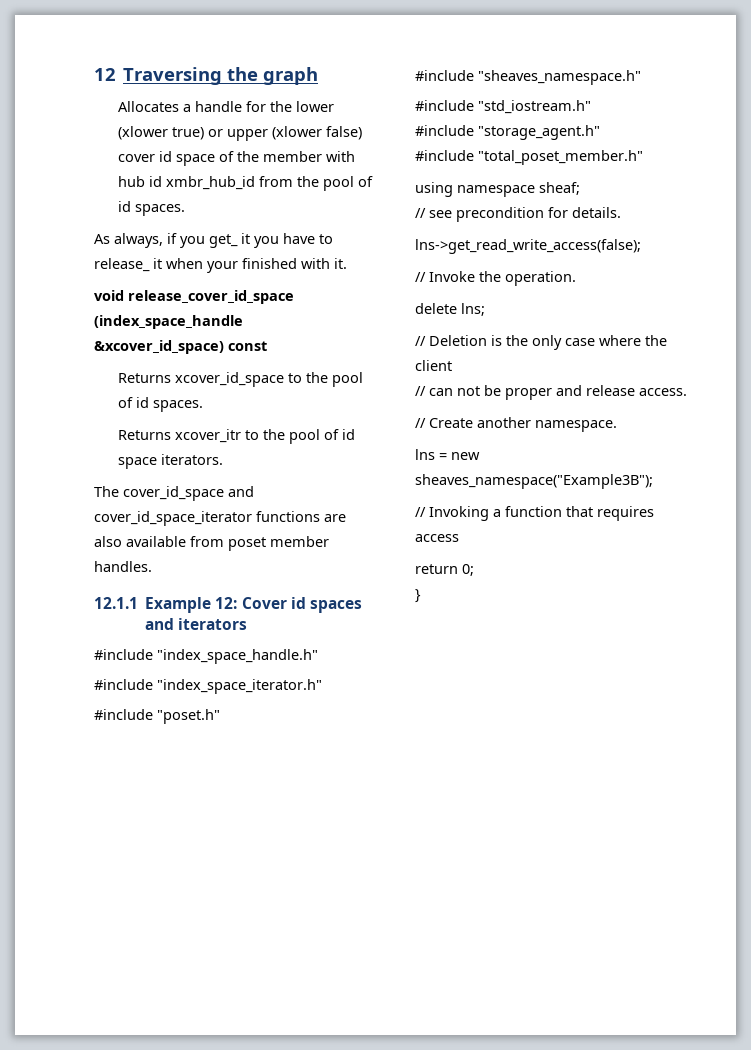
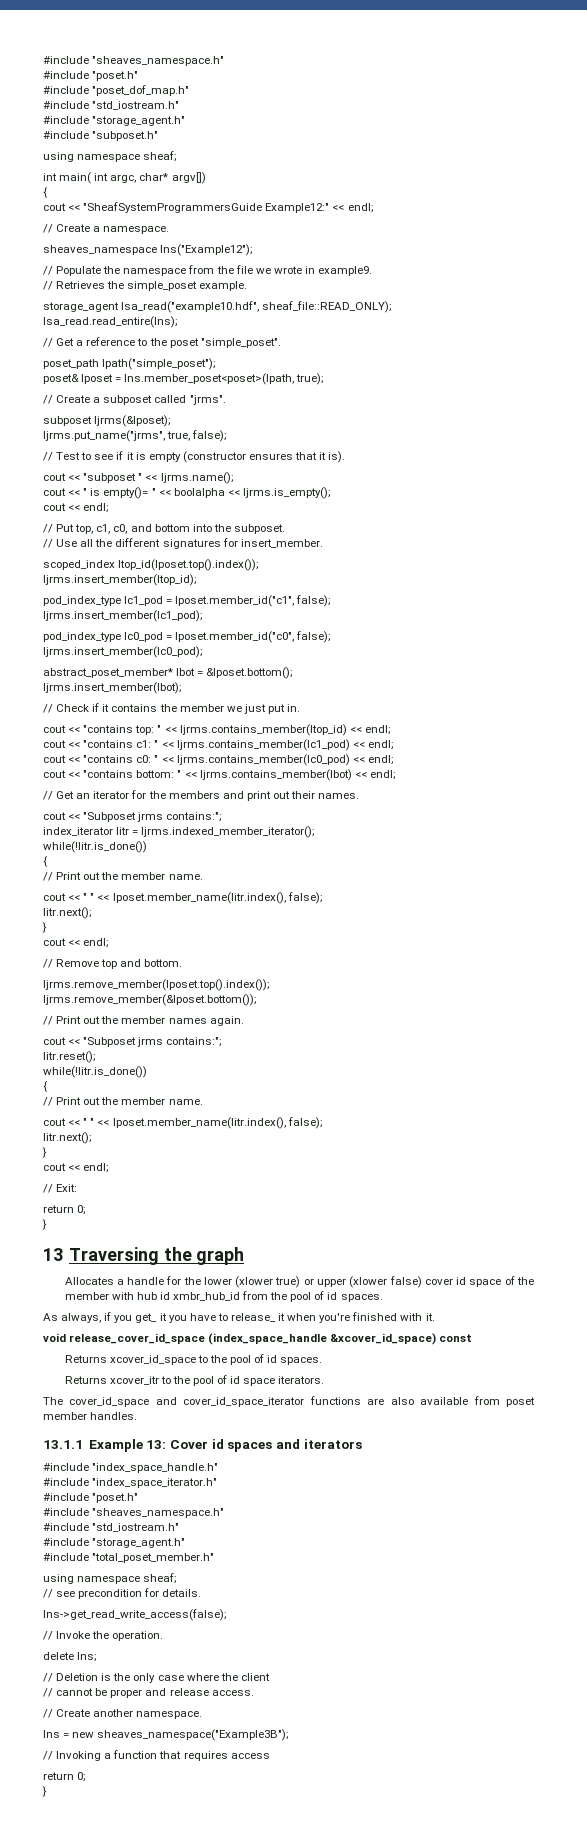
[94,68,116,81] 12 -> [43,56,225,66] [43,71,139,81] [43,85,190,96] [43,101,180,110] [43,116,186,126] [43,131,159,141] [43,151,178,162] [43,172,206,184] [43,187,48,198] [43,202,374,213] [43,224,170,234] [43,244,254,256] [43,265,373,276] [43,281,248,291] [43,301,393,313] [43,316,178,328] [43,337,281,348] [43,358,217,370] [43,373,325,385] [43,395,226,405] [43,415,172,427] [43,430,228,442] [43,451,346,463] [43,472,234,484] [43,487,331,499] [43,503,110,513] [43,524,285,534] [43,538,323,549] [43,559,260,571] [43,574,197,586] [43,595,332,607] [43,610,203,622] [43,631,332,643] [43,646,203,658] [43,667,294,679] [43,682,182,694] [43,703,301,714] [43,724,391,736] [43,739,394,751] [43,754,394,766] [43,769,396,781] [43,790,360,801] [43,812,223,822] [43,826,316,838] [43,841,147,853] [43,856,48,867] [43,872,203,881] [43,892,323,904] [43,907,92,919] [42,922,47,933] [43,938,110,948] [43,959,183,969] [43,979,270,991] [43,994,257,1006] [43,1016,244,1026] [43,1037,223,1047] [43,1051,96,1063] [43,1066,147,1078] [43,1081,48,1092] [43,1097,203,1106] [43,1117,323,1129] [43,1132,92,1144] [42,1147,47,1158] [43,1163,110,1173] [43,1184,78,1193] [43,1205,87,1215] [42,1219,47,1230] [43,1248,63,1261] #include "sheaves_namespace.h" // #include "poset.h" // #include "poset_dof_map.h" // #include "std_iostream.h" // #include "storage_agent.h" // #include "subposet.h" // using namespace sheaf; // int main( int argc, char* argv[]) // { // cout << "SheafSystemProgrammersGuide Example12:" << endl; // // Create a namespace. // sheaves_namespace lns("Example12"); // // Populate the namespace from the file we wrote in example9. // // Retrieves the simple_poset example. // storage_agent lsa_read("example10.hdf", sheaf_file::READ_ONLY); // lsa_read.read_entire(lns); // // Get a reference to the poset "simple_poset". // poset_path lpath("simple_poset"); // poset& lposet = lns.member_poset<poset>(lpath, true); // // Create a subposet called "jrms". // subposet ljrms(&lposet); // ljrms.put_name("jrms", true, false); // // Test to see if it is empty (constructor ensures that it is). // cout << "subposet " << ljrms.name(); // cout << " is empty()= " << boolalpha << ljrms.is_empty(); // cout << endl; // // Put top, c1, c0, and bottom into the subposet. // // Use all the different signatures for insert_member. // scoped_index ltop_id(lposet.top().index()); // ljrms.insert_member(ltop_id); // pod_index_type lc1_pod = lposet.member_id("c1", false); // ljrms.insert_member(lc1_pod); // pod_index_type lc0_pod = lposet.member_id("c0", false); // ljrms.insert_member(lc0_pod); // abstract_poset_member* lbot = &lposet.bottom(); // ljrms.insert_member(lbot); // // Check if it contains the member we just put in. // cout << "contains top: " << ljrms.contains_member(ltop_id) << endl; // cout << "contains c1: " << ljrms.contains_member(lc1_pod) << endl; // cout << "contains c0: " << ljrms.contains_member(lc0_pod) << endl; // cout << "contains bottom: " << ljrms.contains_member(lbot) << endl; // // Get an iterator for the members and print out their names. // cout << "Subposet jrms contains:"; // index_iterator litr = ljrms.indexed_member_iterator(); // while(!litr.is_done()) // { // // Print out the member name. // cout << " " << lposet.member_name(litr.index(), false); // litr.next(); // } // cout << endl; // // Remove top and bottom. // ljrms.remove_member(lposet.top().index()); // ljrms.remove_member(&lposet.bottom()); // // Print out the member names again. // cout << "Subposet jrms contains:"; // litr.reset(); // while(!litr.is_done()) // { // // Print out the member name. // cout << " " << lposet.member_name(litr.index(), false); // litr.next(); // } // cout << endl; // // Exit: // return 0; // } // 13
[207,261,238,273] your -> [319,1313,351,1323] you're
[94,597,238,613] 12.1.1 Example 12: -> [43,1439,167,1452] 13.1.1 Example 13:
[429,386,480,396] can not -> [56,1688,94,1696] cannot

